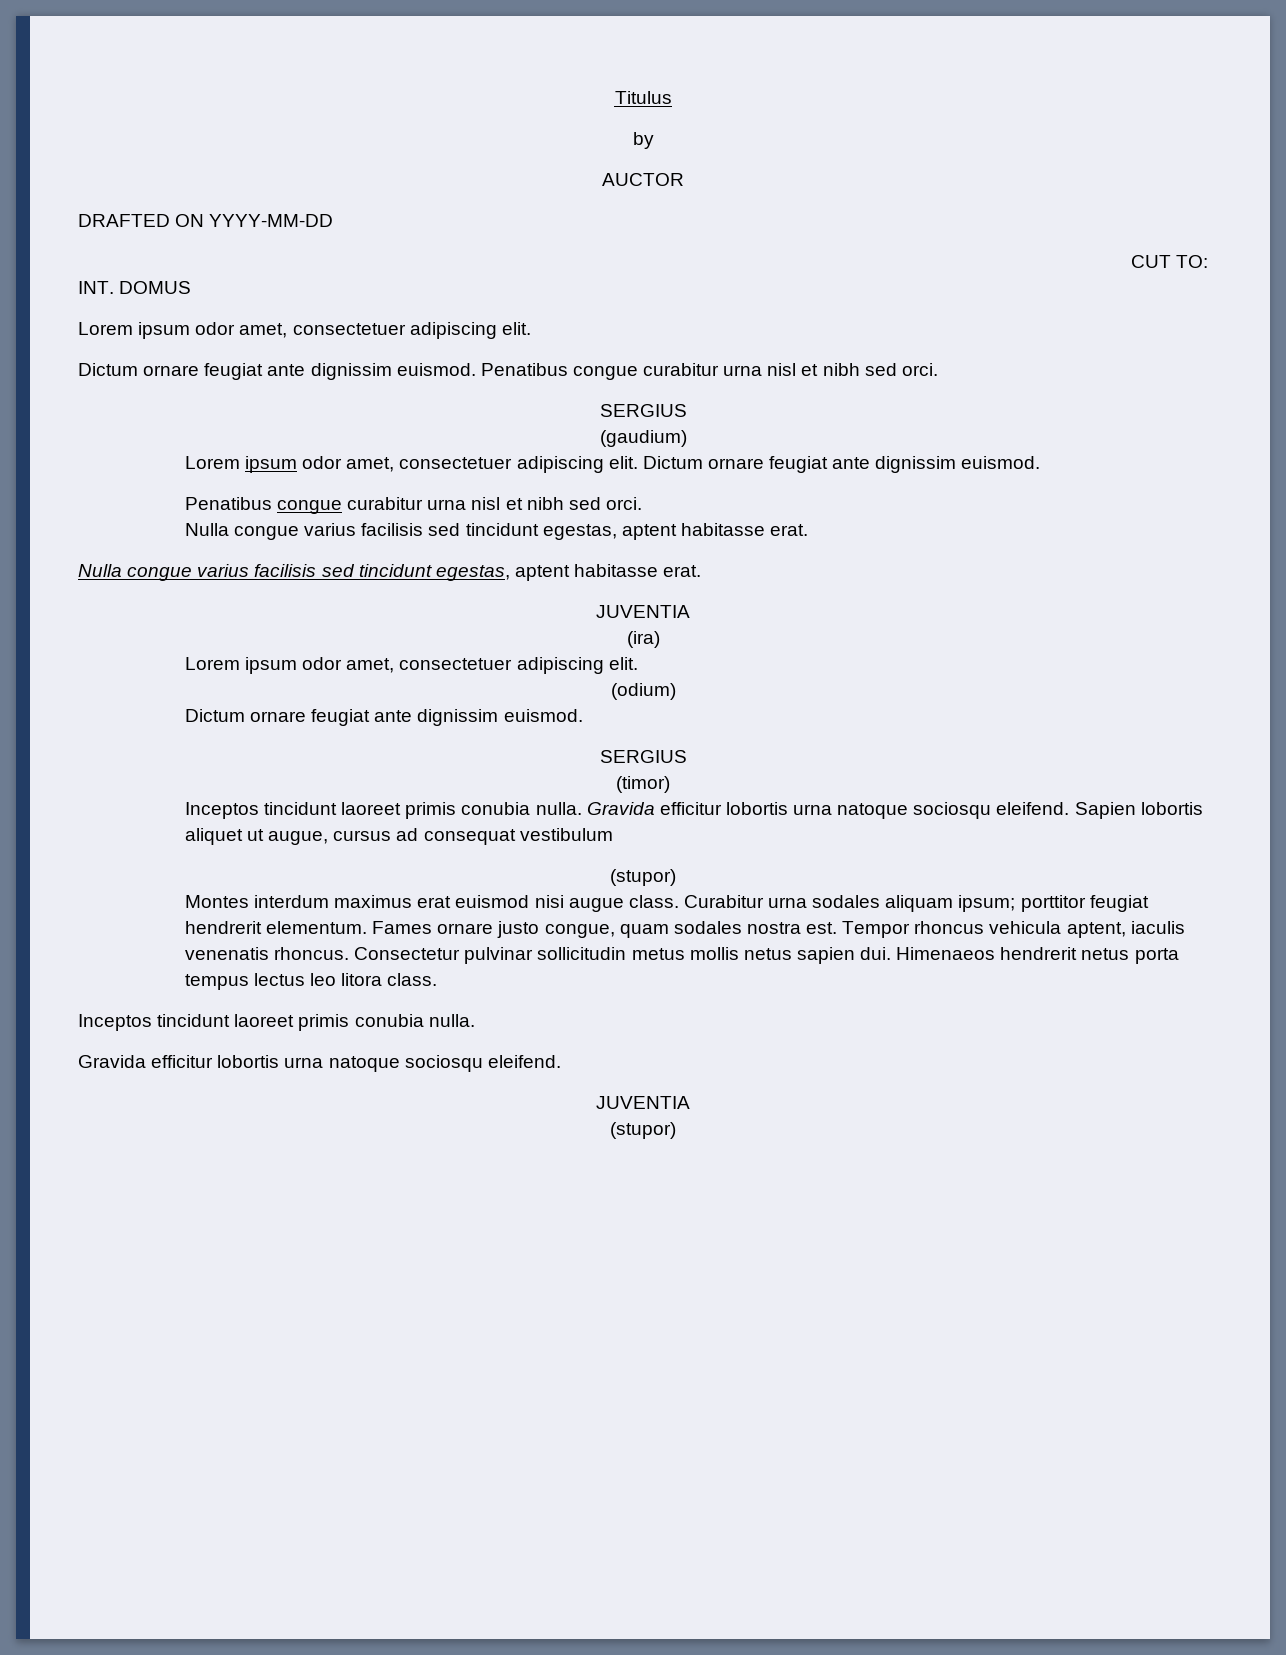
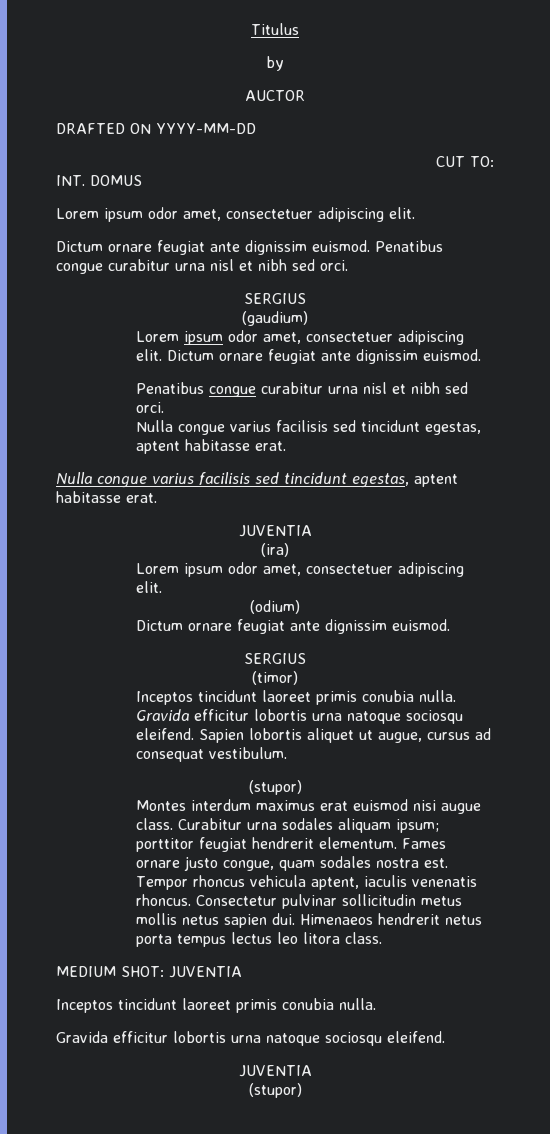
[519,828,613,841] vestibulum -> [209,747,288,759] vestibulum.
(438, 979) none -> [56,966,242,978] // MEDIUM SHOT: JUVENTIA

